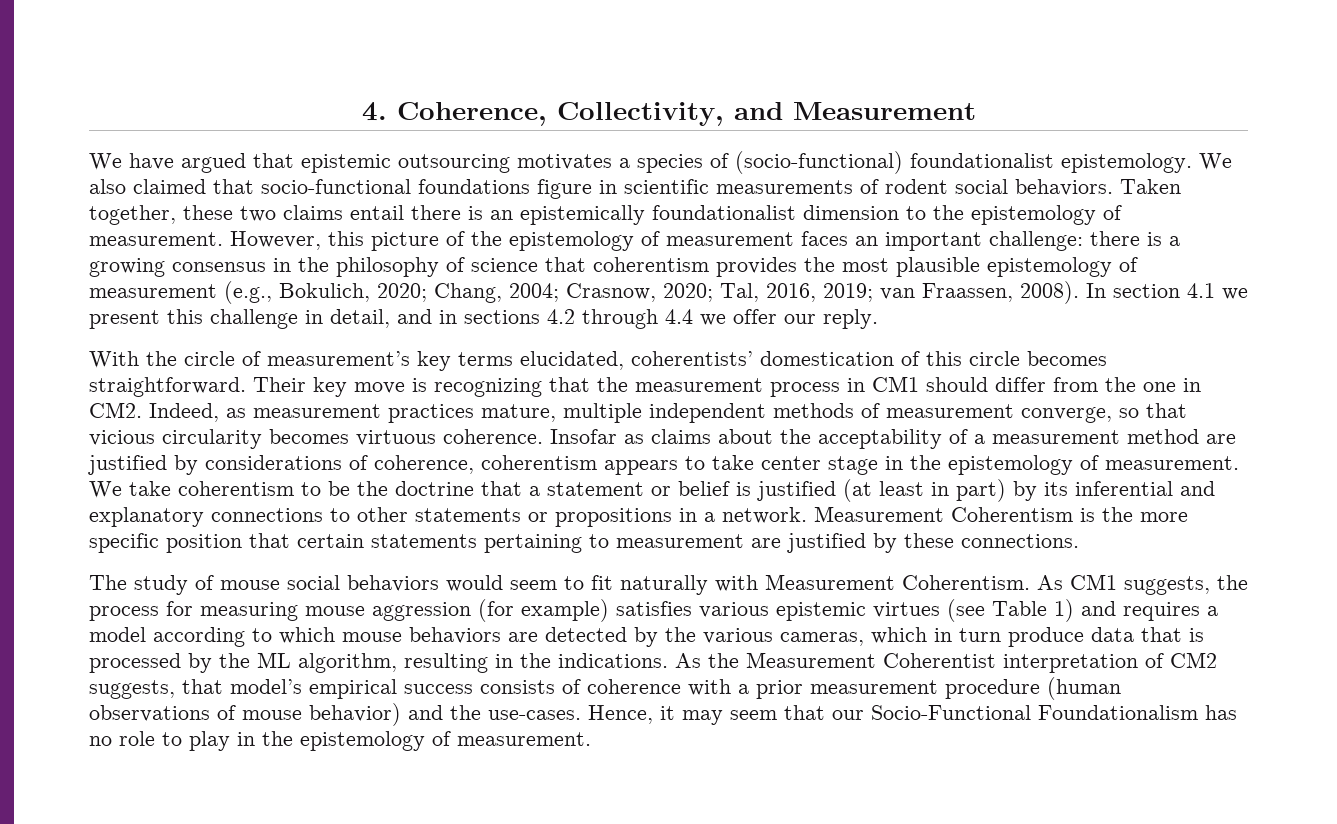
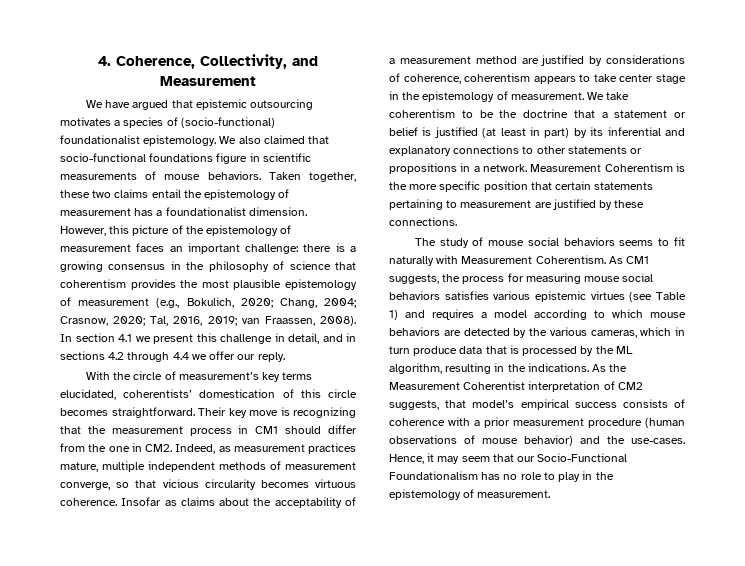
[885,179,1008,194] rodent social -> [164,174,201,180] mouse
[411,205,1122,225] [89,232,223,246] there is an epistemically foundationalist dimension to the epistemology of measurement. -> [183,189,290,200] [60,207,307,216] the epistemology of measurement has a foundationalist dimension.
[446,575,557,592] would seem -> [619,240,654,246] seems
[372,599,609,622] aggression (for example) -> [622,273,654,282] [389,291,440,300] social behaviors

